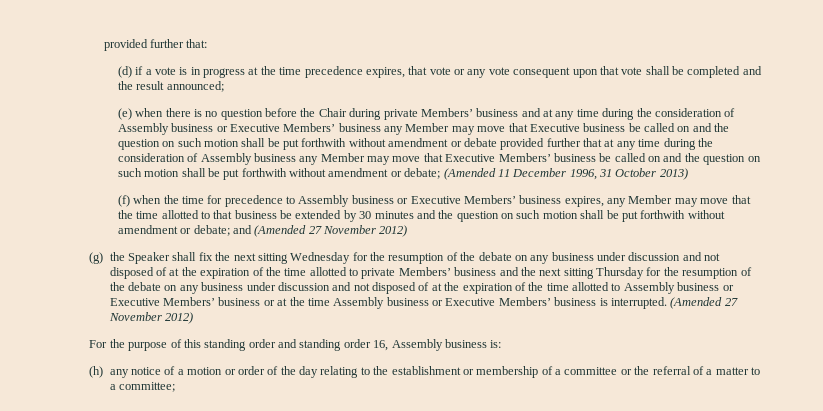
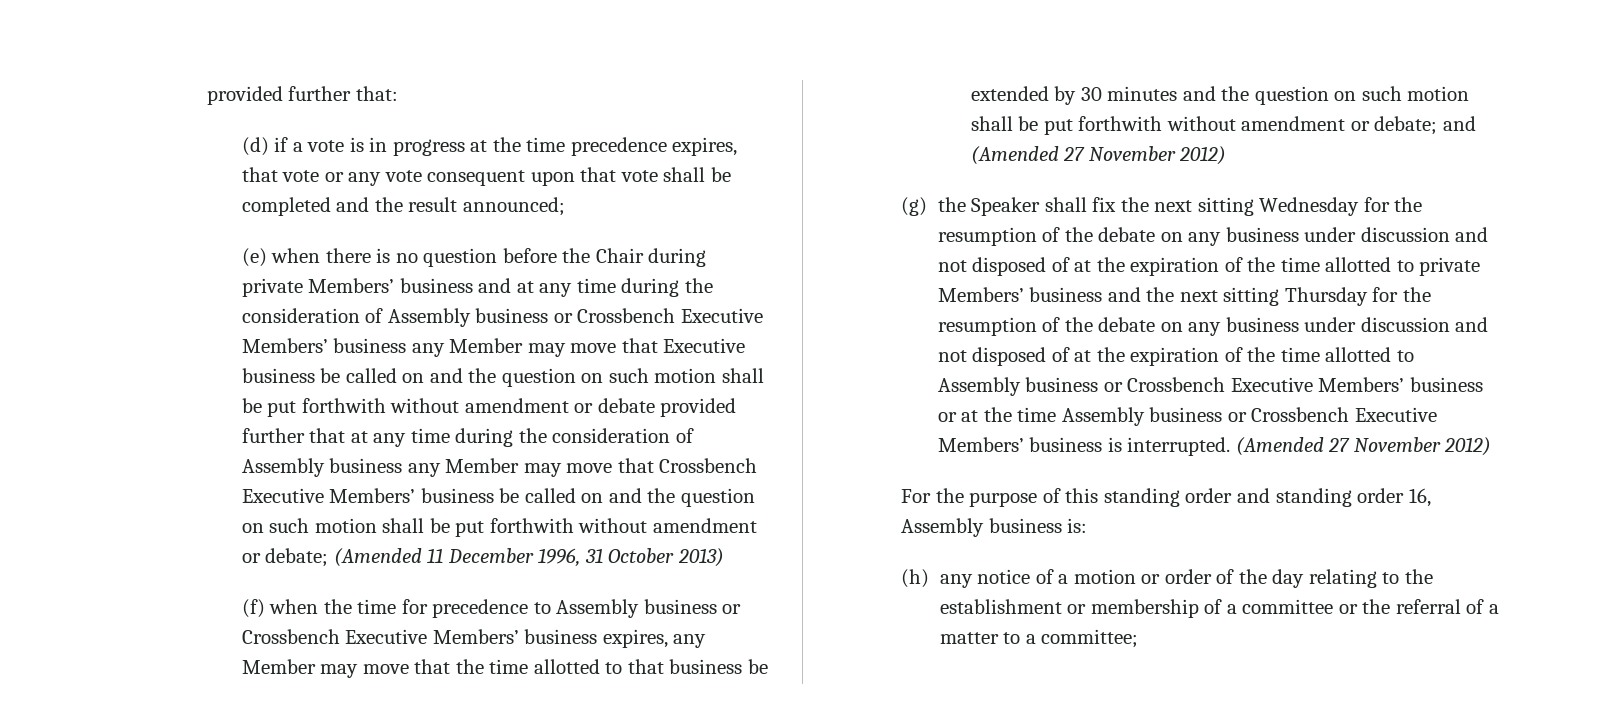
(228, 129) none -> [577,308,676,323] Crossbench
(443, 157) none -> [659,458,758,473] Crossbench
(409, 201) none -> [241,629,340,644] Crossbench
(734, 288) none -> [1127,377,1226,392] Crossbench
(444, 303) none -> [1251,407,1350,422] Crossbench

